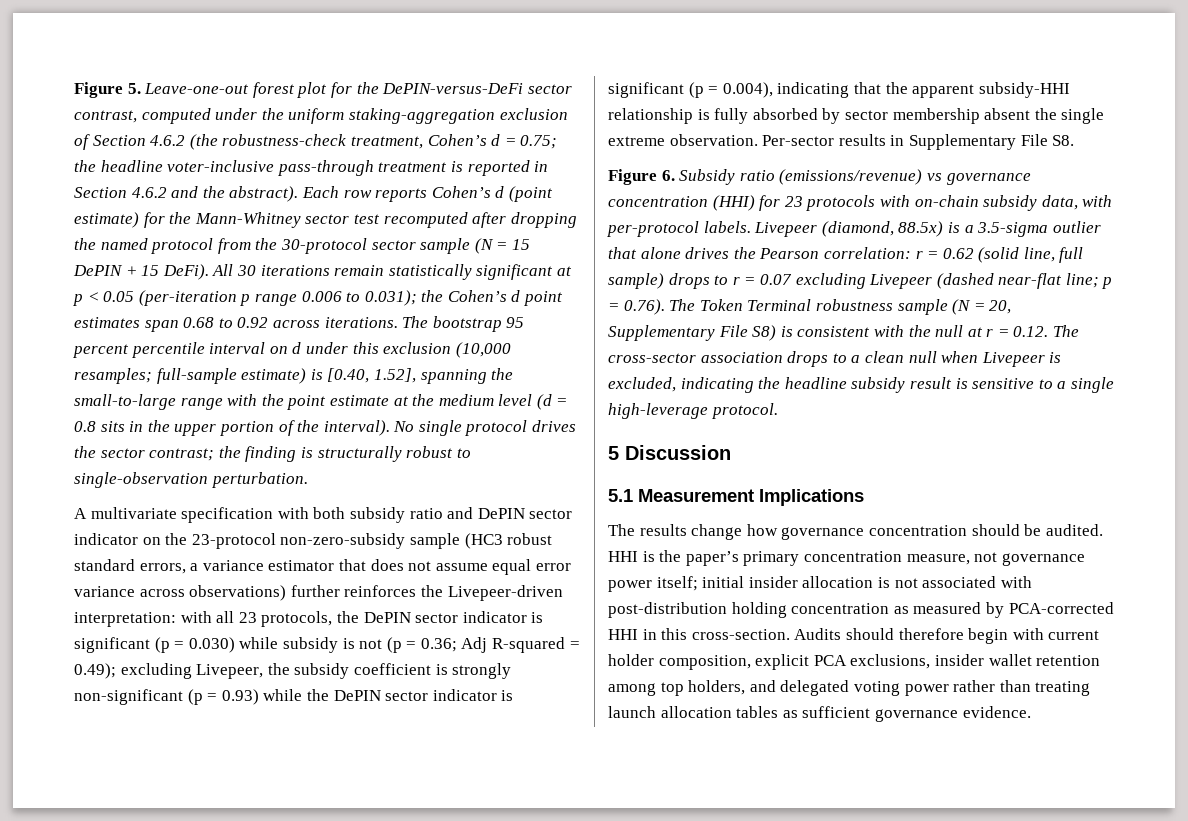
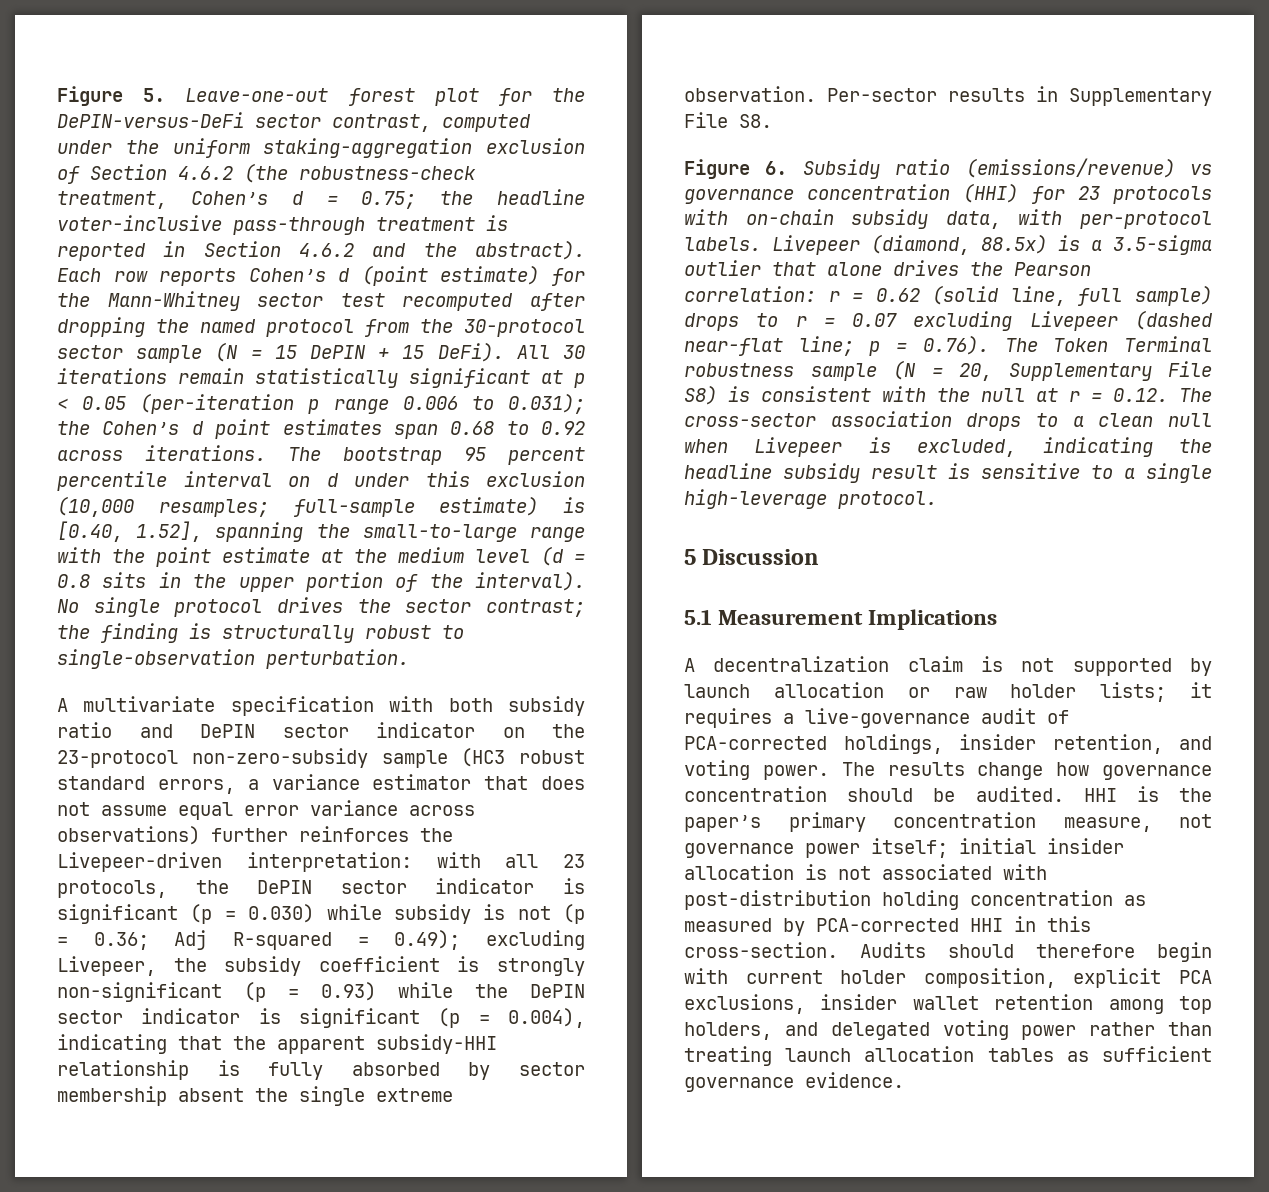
(864, 497) none -> [684,656,1212,676] [684,682,1212,702] [684,708,1069,728] [684,734,1212,754] [684,760,829,780] A decentralization claim is not supported by launch allocation or raw holder lists; it requires a live-governance audit of PCA-corrected holdings, insider retention, and voting power.

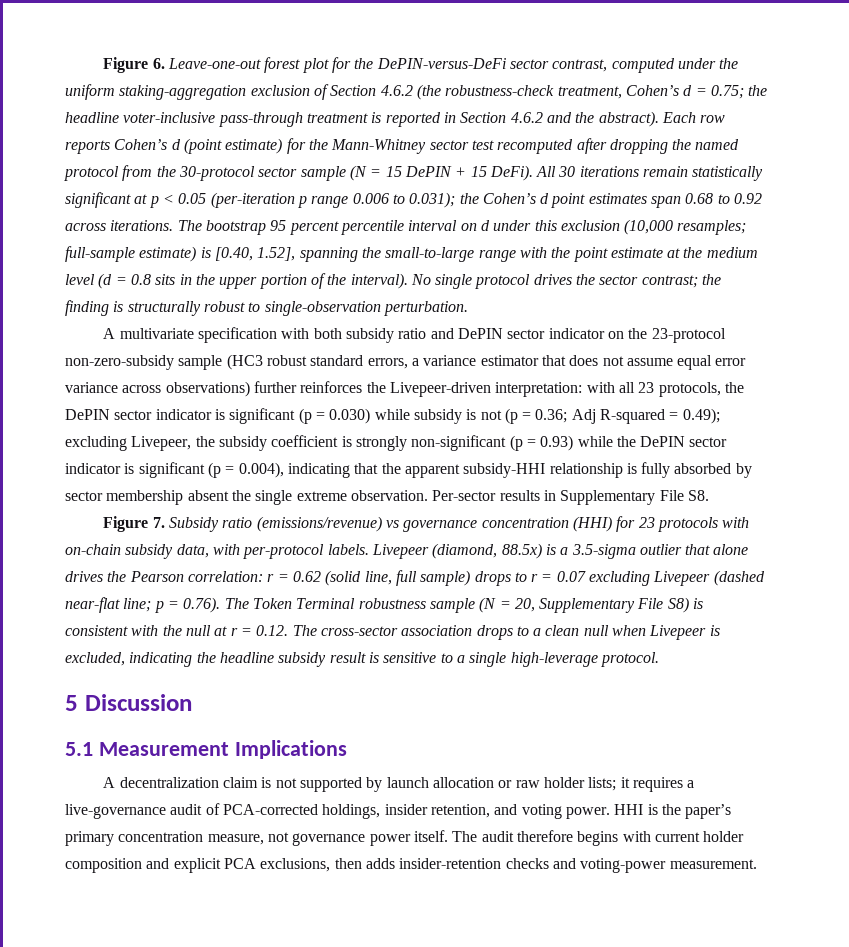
[57,86,166,106] Figure 5. -> [103,57,165,73] Figure 6.
[765,161,788,175] 6. -> [152,517,165,528] 7.
[841,762,1212,780] [684,786,1064,802] The results change how governance concentration should be audited. -> (610, 813) none
[871,838,1124,858] [684,864,1047,880] [684,890,1146,910] [684,916,1091,936] [684,942,1212,962] itself; initial insider allocation is not associated with post-distribution holding concentration as measured by PCA-corrected HHI in this cross-section. Audits should therefore begin -> [413,830,619,846] itself. The audit therefore begins
[923,968,1056,988] composition, -> [65,858,170,873] composition and
[820,994,1212,1014] [684,1020,1212,1040] [684,1046,1212,1066] [684,1072,904,1092] insider wallet retention among top holders, and delegated voting power rather than treating launch allocation tables as sufficient governance evidence. -> [334,858,757,873] then adds insider-retention checks and voting-power measurement.

